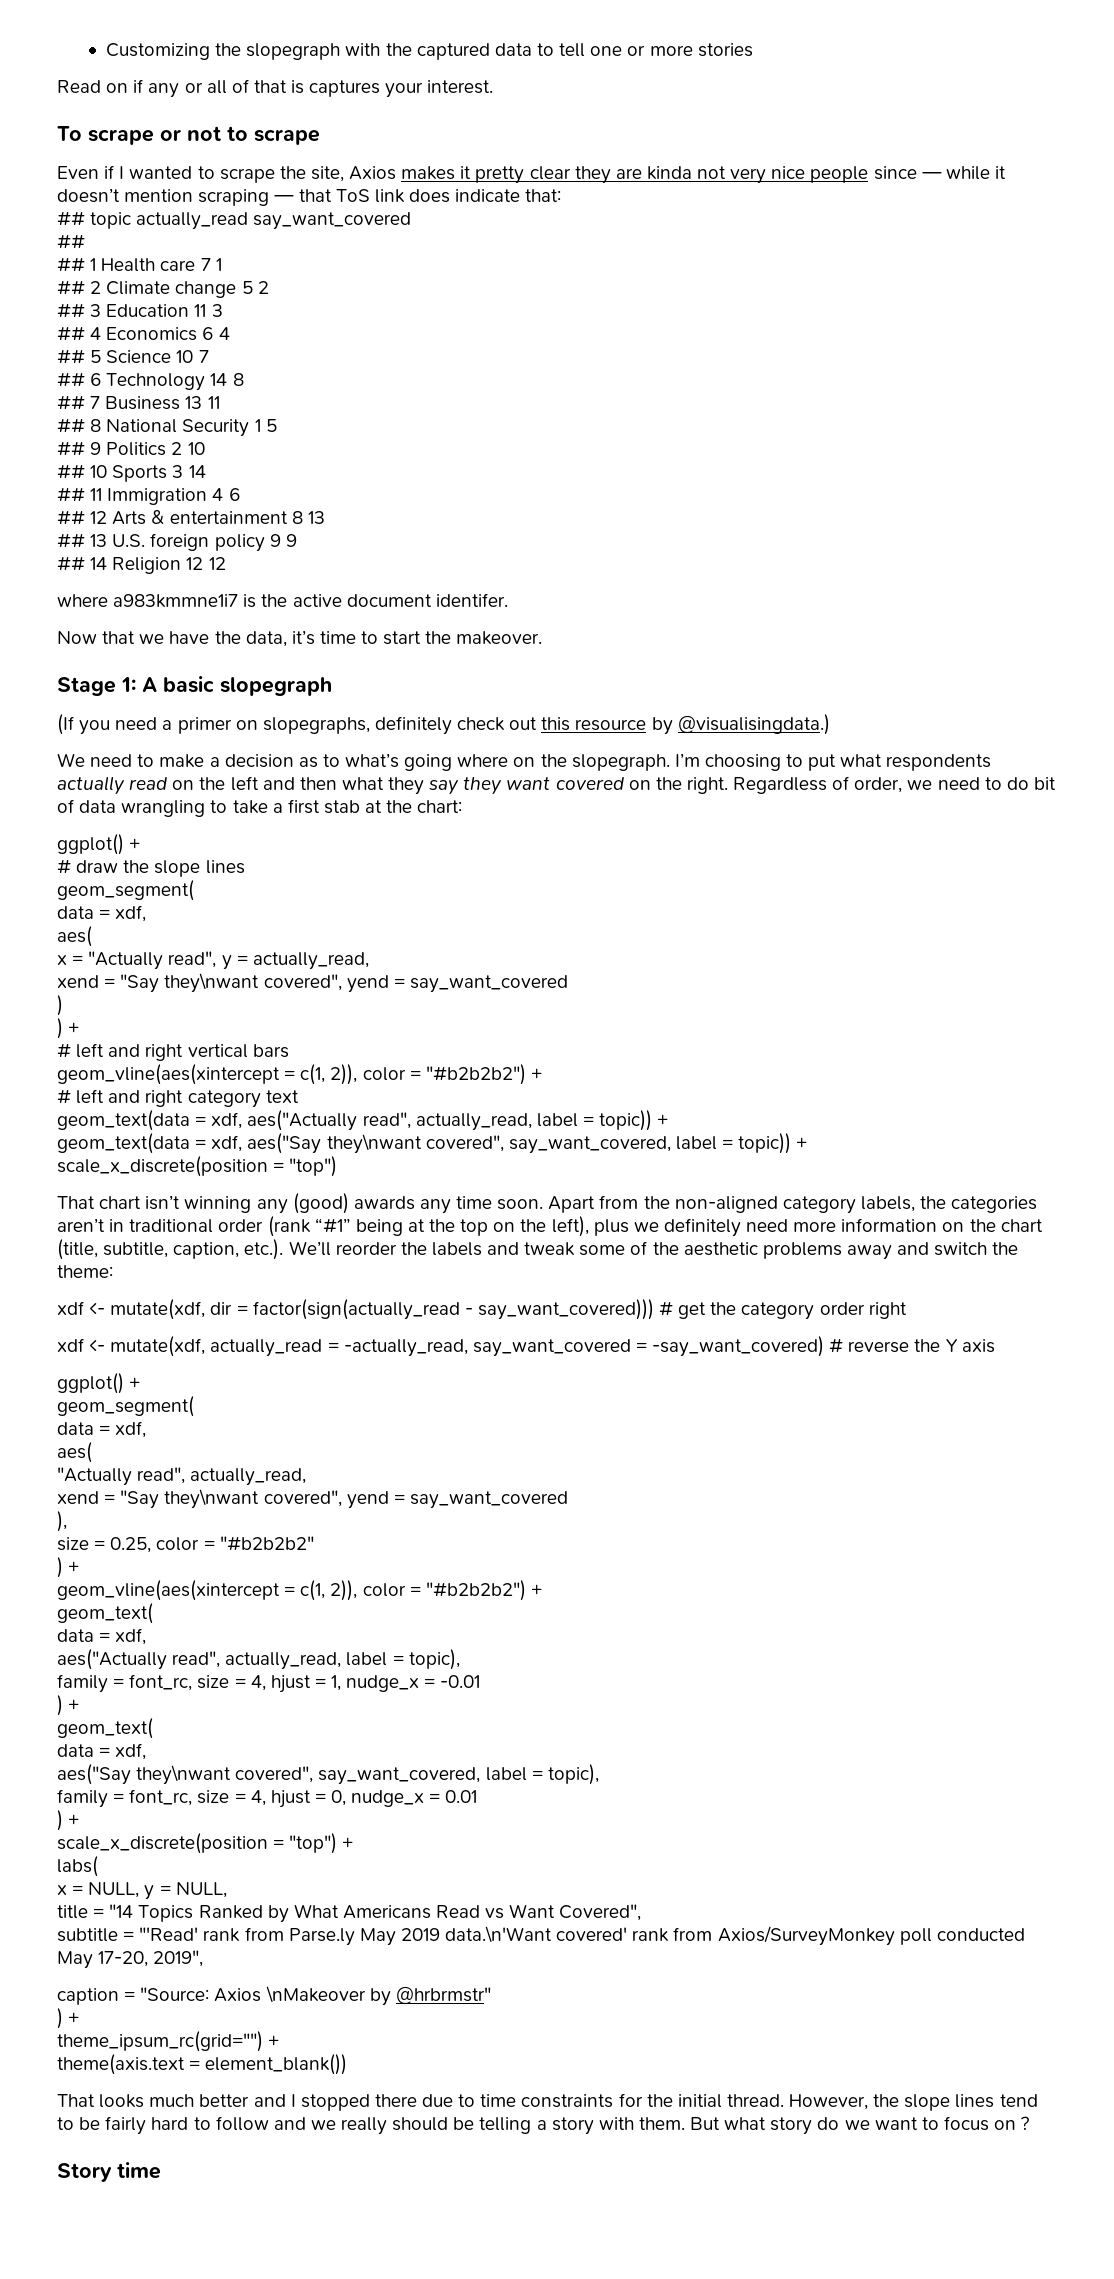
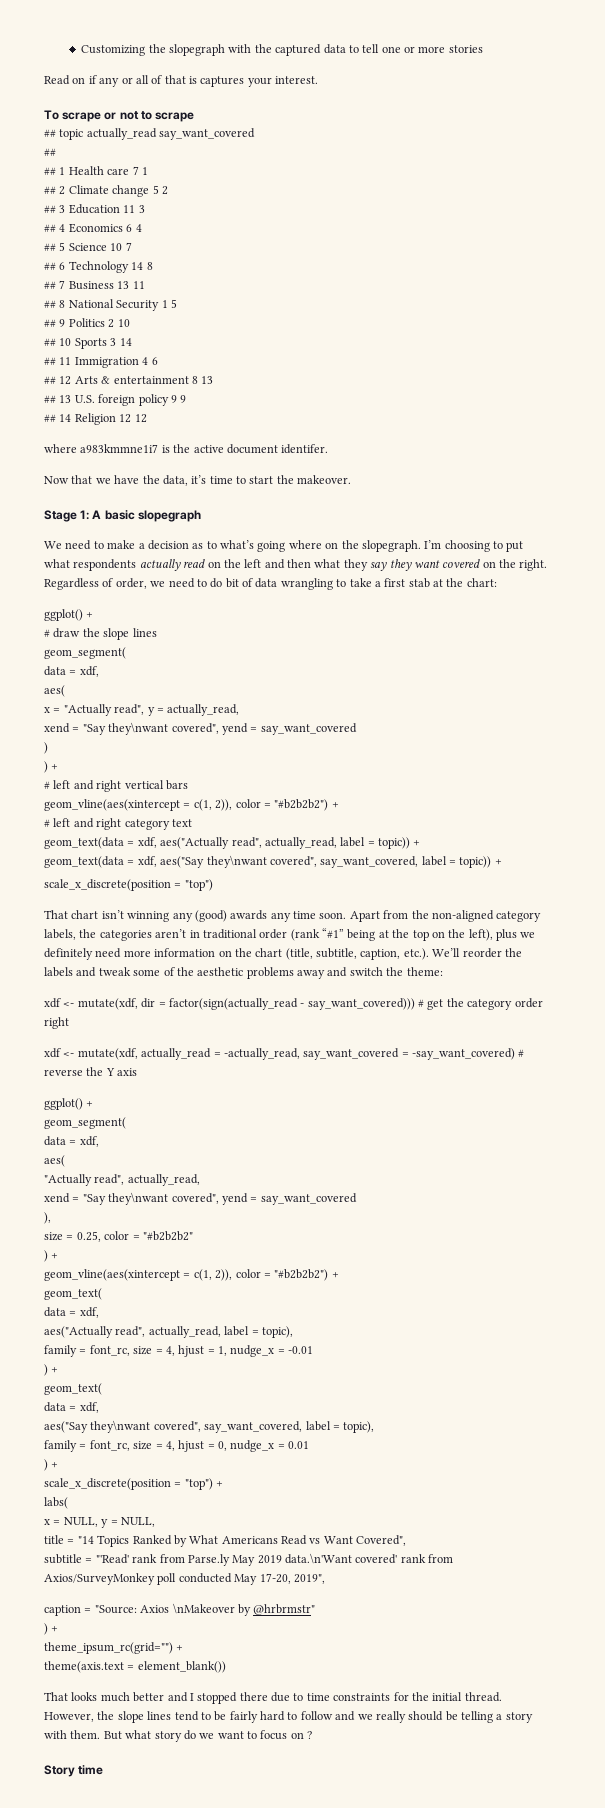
[57,165,1006,184] [57,188,562,206] // Even if I wanted to scrape the site, Axios makes it pretty clear they are kinda not very nice people since — while it doesn’t mention scraping — that ToS link does indicate that: -> (195, 117) none
[57,714,830,735] // (If you need a primer on slopegraphs, definitely check out this resource by @visualisingdata.) -> (201, 516) none

